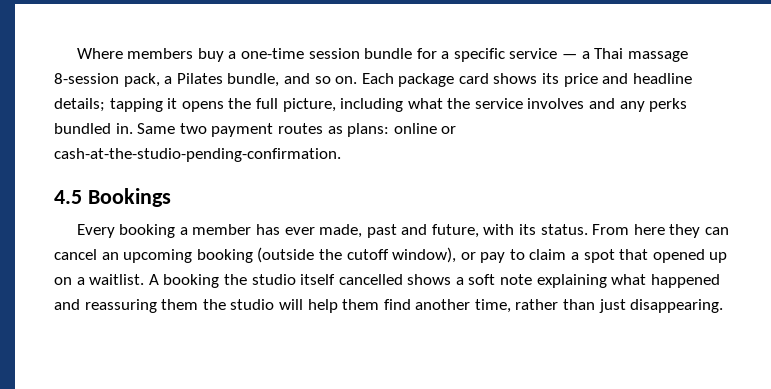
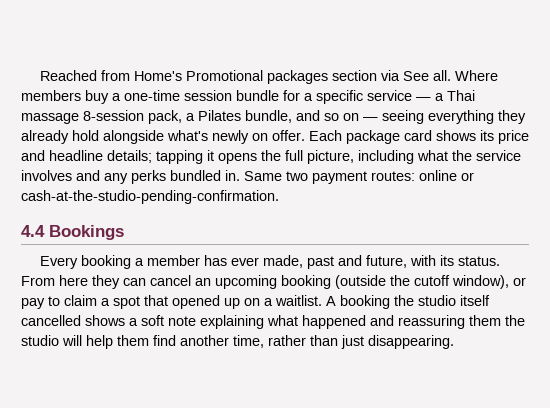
(76, 53) none -> [40,70,452,84] Reached from Home's Promotional packages section via See all.
[335,76,358,84] on. -> [343,110,526,124] [21,130,305,144] on — seeing everything they already hold alongside what's newly on offer.
[277,123,390,137] routes as plans: -> [371,171,415,181] routes:
[54,190,82,204] 4.5 -> [21,225,45,237] 4.4

